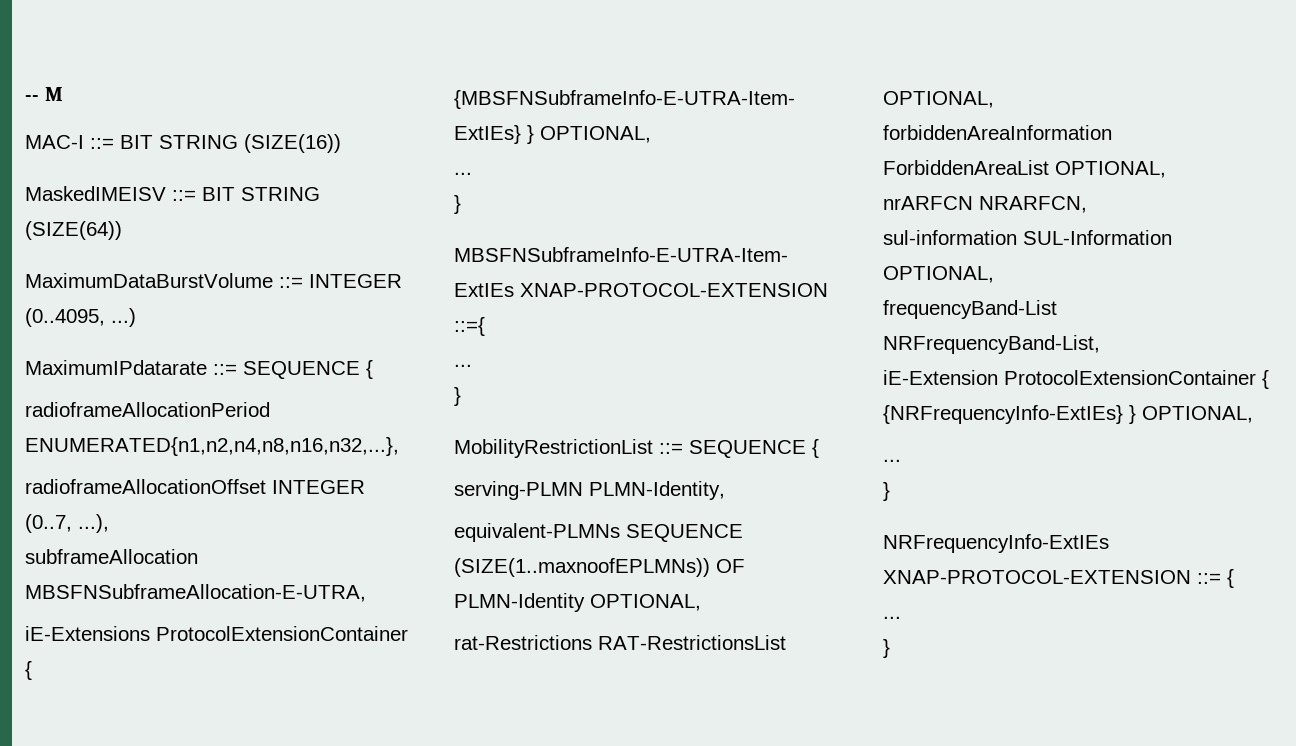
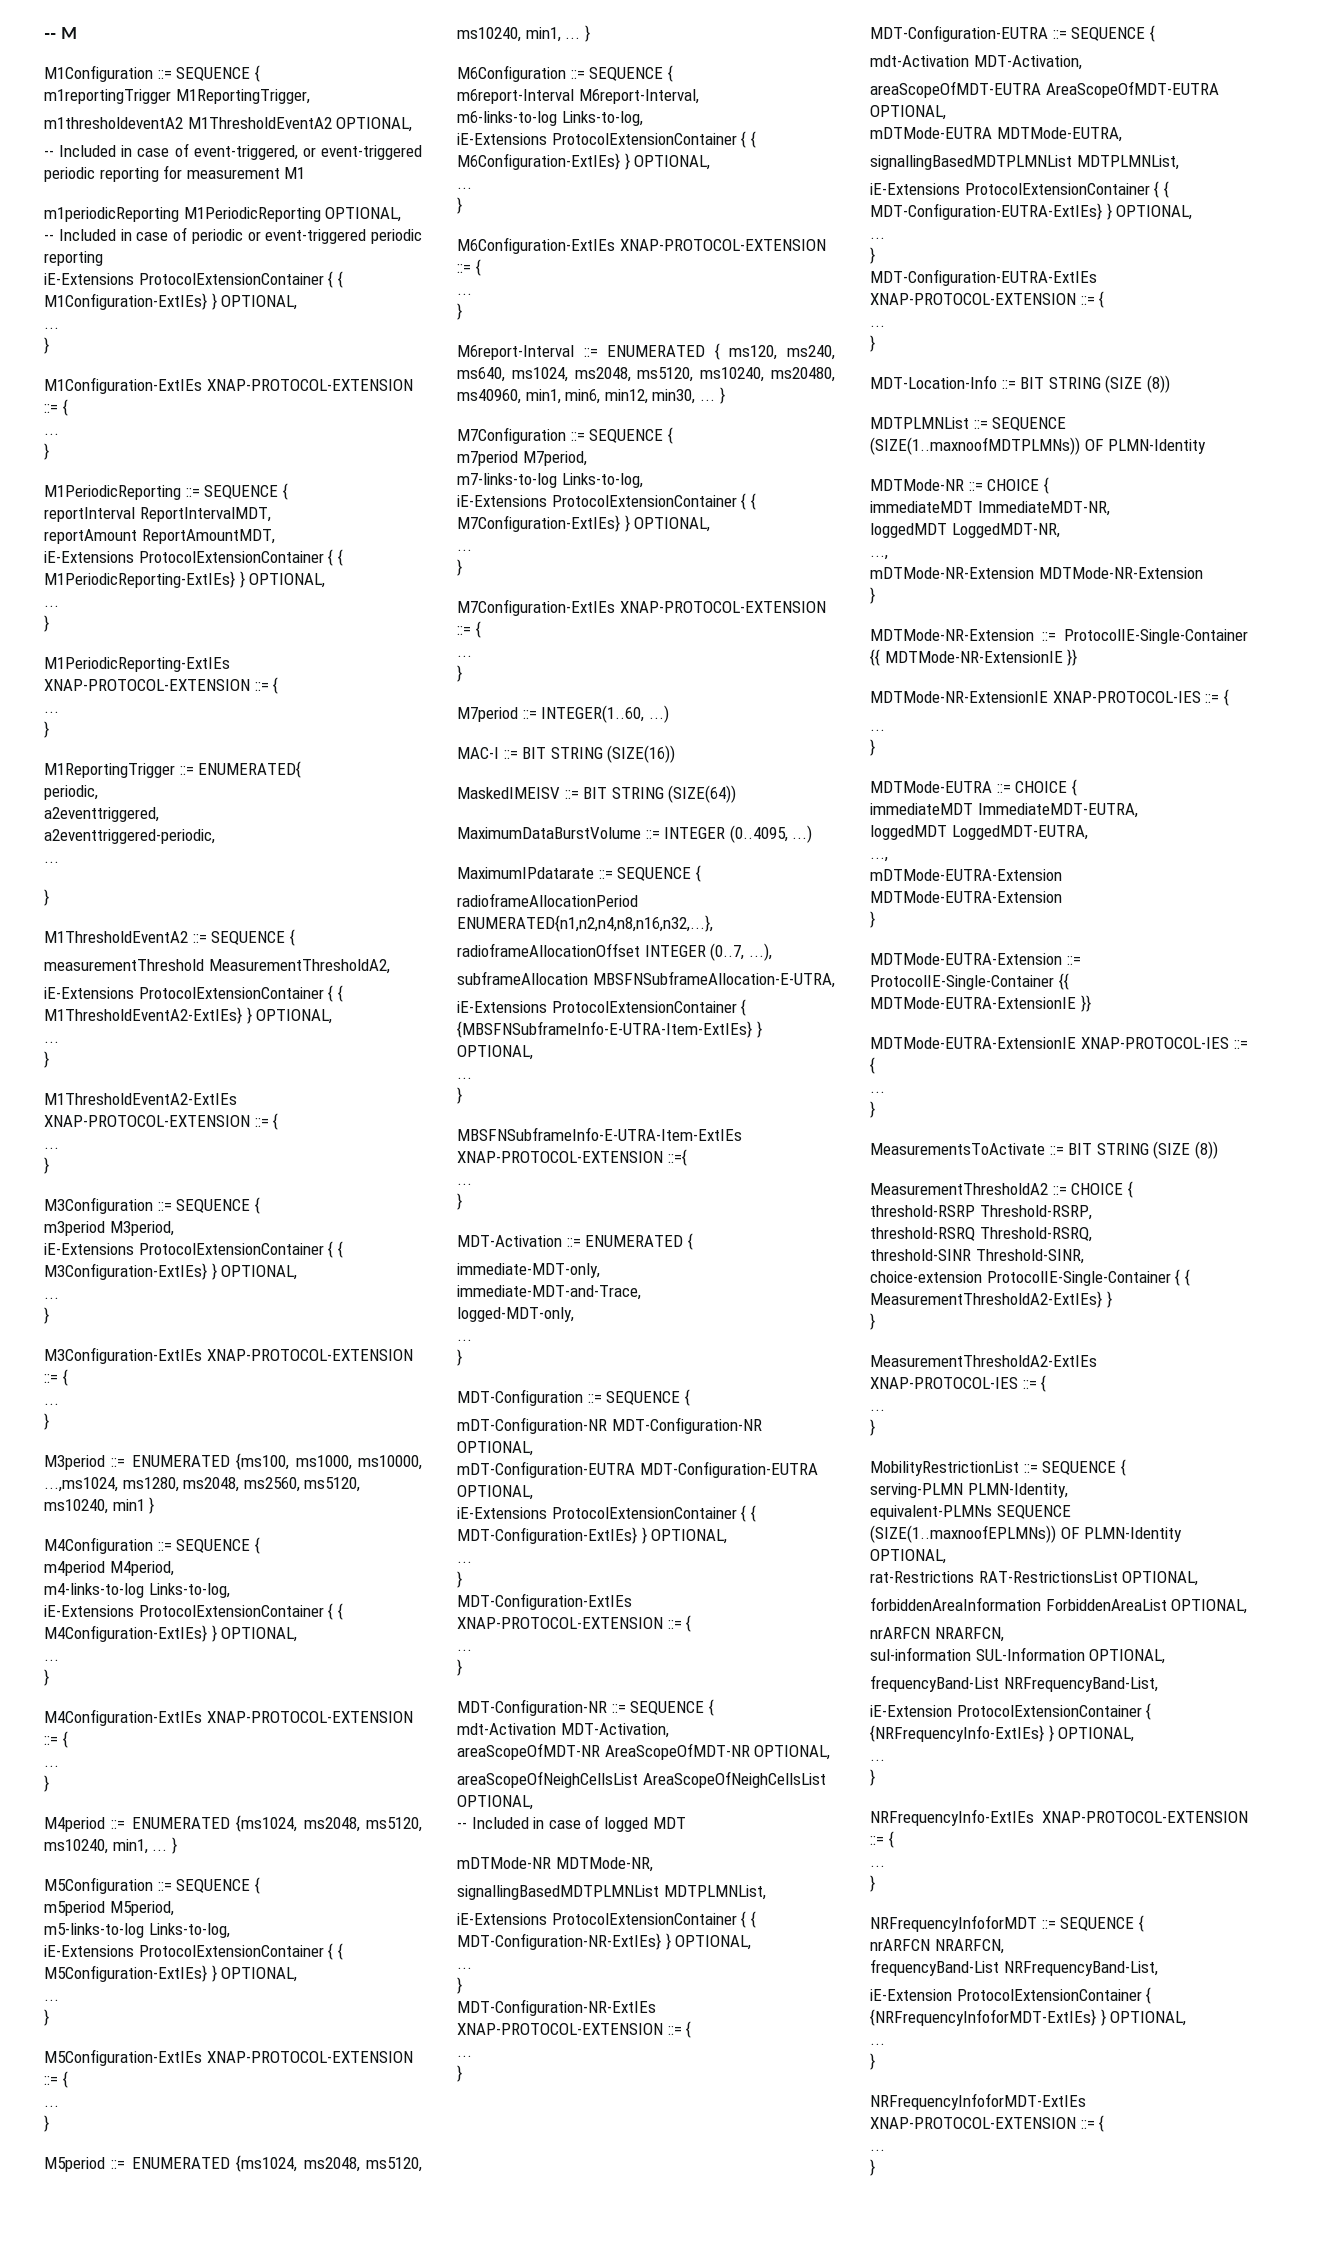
(63, 94) none -> [44,65,260,82] [44,89,310,104] [44,117,413,132] [44,143,422,160] [44,165,306,182] [44,207,402,222] [44,227,422,244] [44,251,103,266] [44,271,343,288] [44,293,298,310] [44,327,59,329] [44,337,49,354] [44,377,413,394] [44,399,68,416] [44,433,59,435] [44,443,49,460] [44,483,288,500] [44,507,271,522] [44,529,275,544] [44,549,343,566] [44,571,326,588] [44,605,59,607] [44,615,49,632] [44,657,230,672] [44,677,279,694] [44,711,59,713] [44,721,49,738] [44,761,302,778] [44,785,98,800] [44,807,159,822] [44,829,215,844] [44,861,59,863] [44,889,49,906] [44,929,295,946] [44,959,390,974] [44,985,343,1002] [44,1007,333,1024] [44,1041,59,1043] [44,1051,49,1068] [44,1093,237,1105] [44,1113,279,1130] [44,1147,59,1149] [44,1157,49,1174] [44,1197,260,1214] [44,1221,174,1236] [44,1241,343,1258] [44,1263,298,1280] [44,1297,59,1299] [44,1307,49,1324] [44,1347,413,1364] [44,1369,68,1386] [44,1403,59,1405] [44,1413,49,1430] [44,1453,422,1470] [44,1477,361,1492] [44,1497,155,1514] [44,1537,260,1554] [44,1561,174,1576] [44,1583,230,1598] [44,1603,343,1620] [44,1625,298,1642] [44,1659,59,1661] [44,1669,49,1686] [44,1709,413,1726] [44,1731,68,1748] [44,1765,59,1767] [44,1775,49,1792] [44,1815,422,1832] [44,1837,177,1854] [44,1877,260,1894] [44,1901,174,1916] [44,1923,230,1938] [44,1943,343,1960] [44,1965,298,1982] [44,1999,59,2001] [44,2009,49,2026] [44,2049,413,2066] [44,2071,68,2088] [44,2105,59,2107] [44,2115,49,2132] [44,2155,422,2172] [457,25,590,42] [457,65,673,82] [457,89,699,104] [457,111,643,126] [457,131,756,148] [457,153,711,170] [457,187,472,189] [457,197,462,214] [457,237,826,254] [457,259,481,276] [457,293,472,295] [457,303,462,320] [457,343,835,360] [457,367,835,382] [457,387,725,404] [457,427,673,444] [457,451,587,466] [457,473,643,488] [457,493,756,510] [457,515,711,532] [457,549,472,551] [457,559,462,576] [457,599,826,616] [457,621,481,638] [457,655,472,657] [457,665,462,682] [457,705,669,723] // M1Configuration ::= SEQUENCE { // m1reportingTrigger M1ReportingTrigger, // m1thresholdeventA2 M1ThresholdEventA2 OPTIONAL, // -- Included in case of event-triggered, or event-triggered periodic reporting for measurement M1 // m1periodicReporting M1PeriodicReporting OPTIONAL, // -- Included in case of periodic or event-triggered periodic reporting // iE-Extensions ProtocolExtensionContainer { { M1Configuration-ExtIEs} } OPTIONAL, // ... // } // M1Configuration-ExtIEs XNAP-PROTOCOL-EXTENSION ::= { // ... // } // M1PeriodicReporting ::= SEQUENCE { // reportInterval ReportIntervalMDT, // reportAmount ReportAmountMDT, // iE-Extensions ProtocolExtensionContainer { { M1PeriodicReporting-ExtIEs} } OPTIONAL, // ... // } // M1PeriodicReporting-ExtIEs XNAP-PROTOCOL-EXTENSION ::= { // ... // } // M1ReportingTrigger ::= ENUMERATED{ // periodic, // a2eventtriggered, // a2eventtriggered-periodic, // ... // } // M1ThresholdEventA2 ::= SEQUENCE { // measurementThreshold MeasurementThresholdA2, // iE-Extensions ProtocolExtensionContainer { { M1ThresholdEventA2-ExtIEs} } OPTIONAL, // ... // } // M1ThresholdEventA2-ExtIEs XNAP-PROTOCOL-EXTENSION ::= { // ... // } // M3Configuration ::= SEQUENCE { // m3period M3period, // iE-Extensions ProtocolExtensionContainer { { M3Configuration-ExtIEs} } OPTIONAL, // ... // } // M3Configuration-ExtIEs XNAP-PROTOCOL-EXTENSION ::= { // ... // } // M3period ::= ENUMERATED {ms100, ms1000, ms10000, ...,ms1024, ms1280, ms2048, ms2560, ms5120, ms10240, min1 } // M4Configuration ::= SEQUENCE { // m4period M4period, // m4-links-to-log Links-to-log, // iE-Extensions ProtocolExtensionContainer { { M4Configuration-ExtIEs} } OPTIONAL, // ... // } // M4Configuration-ExtIEs XNAP-PROTOCOL-EXTENSION ::= { // ... // } // M4period ::= ENUMERATED {ms1024, ms2048, ms5120, ms10240, min1, ... } // M5Configuration ::= SEQUENCE { // m5period M5period, // m5-links-to-log Links-to-log, // iE-Extensions ProtocolExtensionContainer { { M5Configuration-ExtIEs} } OPTIONAL, // ... // } // M5Configuration-ExtIEs XNAP-PROTOCOL-EXTENSION ::= { // ... // } // M5period ::= ENUMERATED {ms1024, ms2048, ms5120, ms10240, min1, ... } // M6Configuration ::= SEQUENCE { // m6report-Interval M6report-Interval, // m6-links-to-log Links-to-log, // iE-Extensions ProtocolExtensionContainer { { M6Configuration-ExtIEs} } OPTIONAL, // ... // } // M6Configuration-ExtIEs XNAP-PROTOCOL-EXTENSION ::= { // ... // } // M6report-Interval ::= ENUMERATED { ms120, ms240, ms640, ms1024, ms2048, ms5120, ms10240, ms20480, ms40960, min1, min6, min12, min30, ... } // M7Configuration ::= SEQUENCE { // m7period M7period, // m7-links-to-log Links-to-log, // iE-Extensions ProtocolExtensionContainer { { M7Configuration-ExtIEs} } OPTIONAL, // ... // } // M7Configuration-ExtIEs XNAP-PROTOCOL-EXTENSION ::= { // ... // } // M7period ::= INTEGER(1..60, ...)
(461, 396) none -> [457,1233,693,1250] [457,1263,600,1278] [457,1285,641,1300] [457,1307,574,1322] [457,1339,472,1341] [457,1349,462,1366] [457,1389,690,1406] [457,1417,762,1434] [457,1441,533,1456] [457,1461,818,1478] [457,1485,533,1500] [457,1505,756,1522] [457,1527,728,1544] [457,1561,472,1563] [457,1571,462,1588] [457,1593,632,1610] [457,1615,692,1632] [457,1649,472,1651] [457,1659,462,1676] [457,1699,714,1716] [457,1723,669,1738] [457,1743,831,1760] [457,1771,826,1788] [457,1795,533,1810] [457,1815,686,1832] [457,1857,653,1872] [457,1885,766,1900] [457,1911,756,1928] [457,1933,752,1950] [457,1967,472,1969] [457,1977,462,1994] [457,1999,656,2016] [457,2021,692,2038] [457,2055,472,2057] [457,2065,462,2082] [870,25,1155,42] [870,55,1082,70] [870,81,1219,98] [870,105,946,120] [870,127,1122,142] [870,155,1179,170] [870,181,1169,198] [870,203,1193,220] [870,237,885,239] [870,247,875,264] [870,269,1097,286] [870,291,1105,308] [870,325,885,327] [870,335,875,352] [870,375,1170,393] [870,417,1067,431] [870,437,1207,455] [870,477,1049,494] [870,501,1110,516] [870,523,1060,538] [870,555,888,560] [870,567,1203,579] [870,587,875,604] [870,629,1248,644] [870,649,1078,666] [870,689,1229,706] [870,729,885,731] [870,739,875,756] [870,779,1077,796] [870,803,1138,818] [870,825,1088,840] [870,857,888,862] [870,869,1062,881] [870,891,1062,903] [870,911,875,928] [870,953,1081,965] [870,973,1069,990] [870,995,1091,1012] [870,1037,1248,1049] [870,1057,875,1074] [870,1091,885,1093] [870,1101,875,1118] [870,1141,1218,1159] [870,1181,1133,1198] [870,1205,1092,1220] [870,1227,1092,1242] [870,1249,1084,1264] [870,1269,1190,1286] [870,1291,1112,1308] [870,1313,875,1330] [870,1355,1097,1367] [870,1375,1047,1392] [870,1409,885,1411] [870,1419,875,1436] // MDT-Activation ::= ENUMERATED { // immediate-MDT-only, // immediate-MDT-and-Trace, // logged-MDT-only, // ... // } // MDT-Configuration ::= SEQUENCE { // mDT-Configuration-NR MDT-Configuration-NR OPTIONAL, // mDT-Configuration-EUTRA MDT-Configuration-EUTRA OPTIONAL, // iE-Extensions ProtocolExtensionContainer { { MDT-Configuration-ExtIEs} } OPTIONAL, // ... // } // MDT-Configuration-ExtIEs XNAP-PROTOCOL-EXTENSION ::= { // ... // } // MDT-Configuration-NR ::= SEQUENCE { // mdt-Activation MDT-Activation, // areaScopeOfMDT-NR AreaScopeOfMDT-NR OPTIONAL, // areaScopeOfNeighCellsList AreaScopeOfNeighCellsList OPTIONAL, // -- Included in case of logged MDT // mDTMode-NR MDTMode-NR, // signallingBasedMDTPLMNList MDTPLMNList, // iE-Extensions ProtocolExtensionContainer { { MDT-Configuration-NR-ExtIEs} } OPTIONAL, // ... // } // MDT-Configuration-NR-ExtIEs XNAP-PROTOCOL-EXTENSION ::= { // ... // } // MDT-Configuration-EUTRA ::= SEQUENCE { // mdt-Activation MDT-Activation, // areaScopeOfMDT-EUTRA AreaScopeOfMDT-EUTRA OPTIONAL, // mDTMode-EUTRA MDTMode-EUTRA, // signallingBasedMDTPLMNList MDTPLMNList, // iE-Extensions ProtocolExtensionContainer { { MDT-Configuration-EUTRA-ExtIEs} } OPTIONAL, // ... // } // MDT-Configuration-EUTRA-ExtIEs XNAP-PROTOCOL-EXTENSION ::= { // ... // } // MDT-Location-Info ::= BIT STRING (SIZE (8)) // MDTPLMNList ::= SEQUENCE (SIZE(1..maxnoofMDTPLMNs)) OF PLMN-Identity // MDTMode-NR ::= CHOICE { // immediateMDT ImmediateMDT-NR, // loggedMDT LoggedMDT-NR, // ..., // mDTMode-NR-Extension MDTMode-NR-Extension // } // MDTMode-NR-Extension ::= ProtocolIE-Single-Container {{ MDTMode-NR-ExtensionIE }} // MDTMode-NR-ExtensionIE XNAP-PROTOCOL-IES ::= { // ... // } // MDTMode-EUTRA ::= CHOICE { // immediateMDT ImmediateMDT-EUTRA, // loggedMDT LoggedMDT-EUTRA, // ..., // mDTMode-EUTRA-Extension MDTMode-EUTRA-Extension // } // MDTMode-EUTRA-Extension ::= ProtocolIE-Single-Container {{ MDTMode-EUTRA-ExtensionIE }} // MDTMode-EUTRA-ExtensionIE XNAP-PROTOCOL-IES ::= { // ... // } // MeasurementsToActivate ::= BIT STRING (SIZE (8)) // MeasurementThresholdA2 ::= CHOICE { // threshold-RSRP Threshold-RSRP, // threshold-RSRQ Threshold-RSRQ, // threshold-SINR Threshold-SINR, // choice-extension ProtocolIE-Single-Container { { MeasurementThresholdA2-ExtIEs} } // } // MeasurementThresholdA2-ExtIEs XNAP-PROTOCOL-IES ::= { // ... // }
(890, 648) none -> [870,1915,1144,1932] [870,1939,1004,1954] [870,1959,1158,1976] [870,1987,1152,2004] [870,2009,1187,2026] [870,2043,885,2045] [870,2053,875,2070] [870,2093,1086,2110] [870,2115,1105,2132] [870,2149,885,2151] [870,2159,875,2176] // NRFrequencyInfoforMDT ::= SEQUENCE { // nrARFCN NRARFCN, // frequencyBand-List NRFrequencyBand-List, // iE-Extension ProtocolExtensionContainer { {NRFrequencyInfoforMDT-ExtIEs} } OPTIONAL, // ... // } // NRFrequencyInfoforMDT-ExtIEs XNAP-PROTOCOL-EXTENSION ::= { // ... // }

